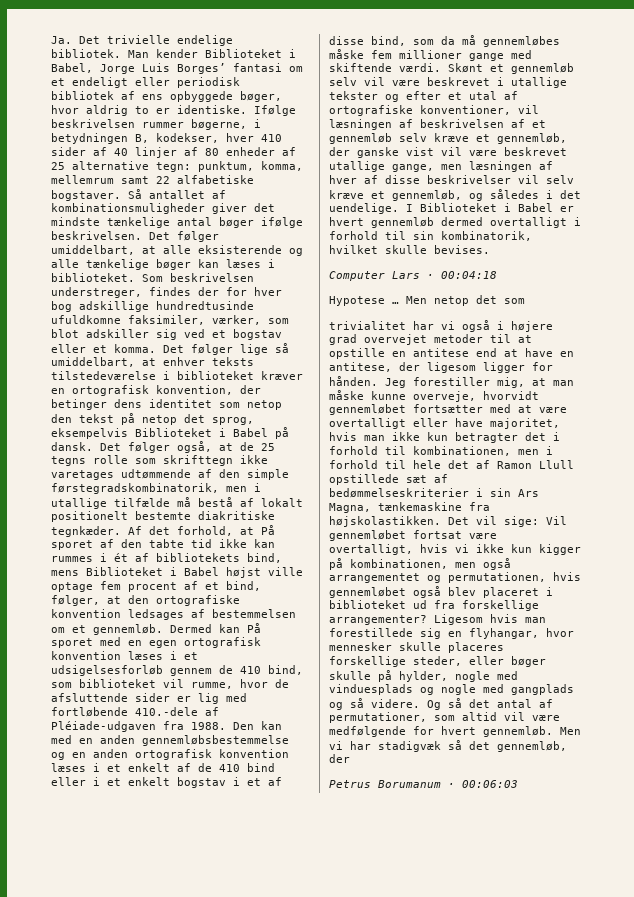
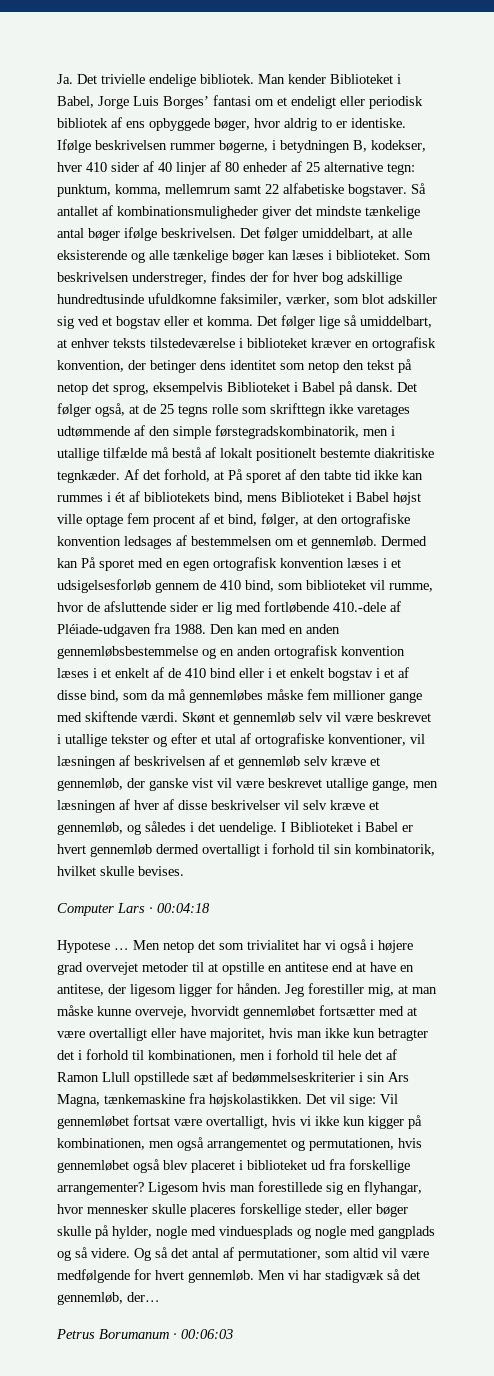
(525, 301) // -> (244, 946) none
[329,754,350,763] der -> [127,1292,160,1302] der…

